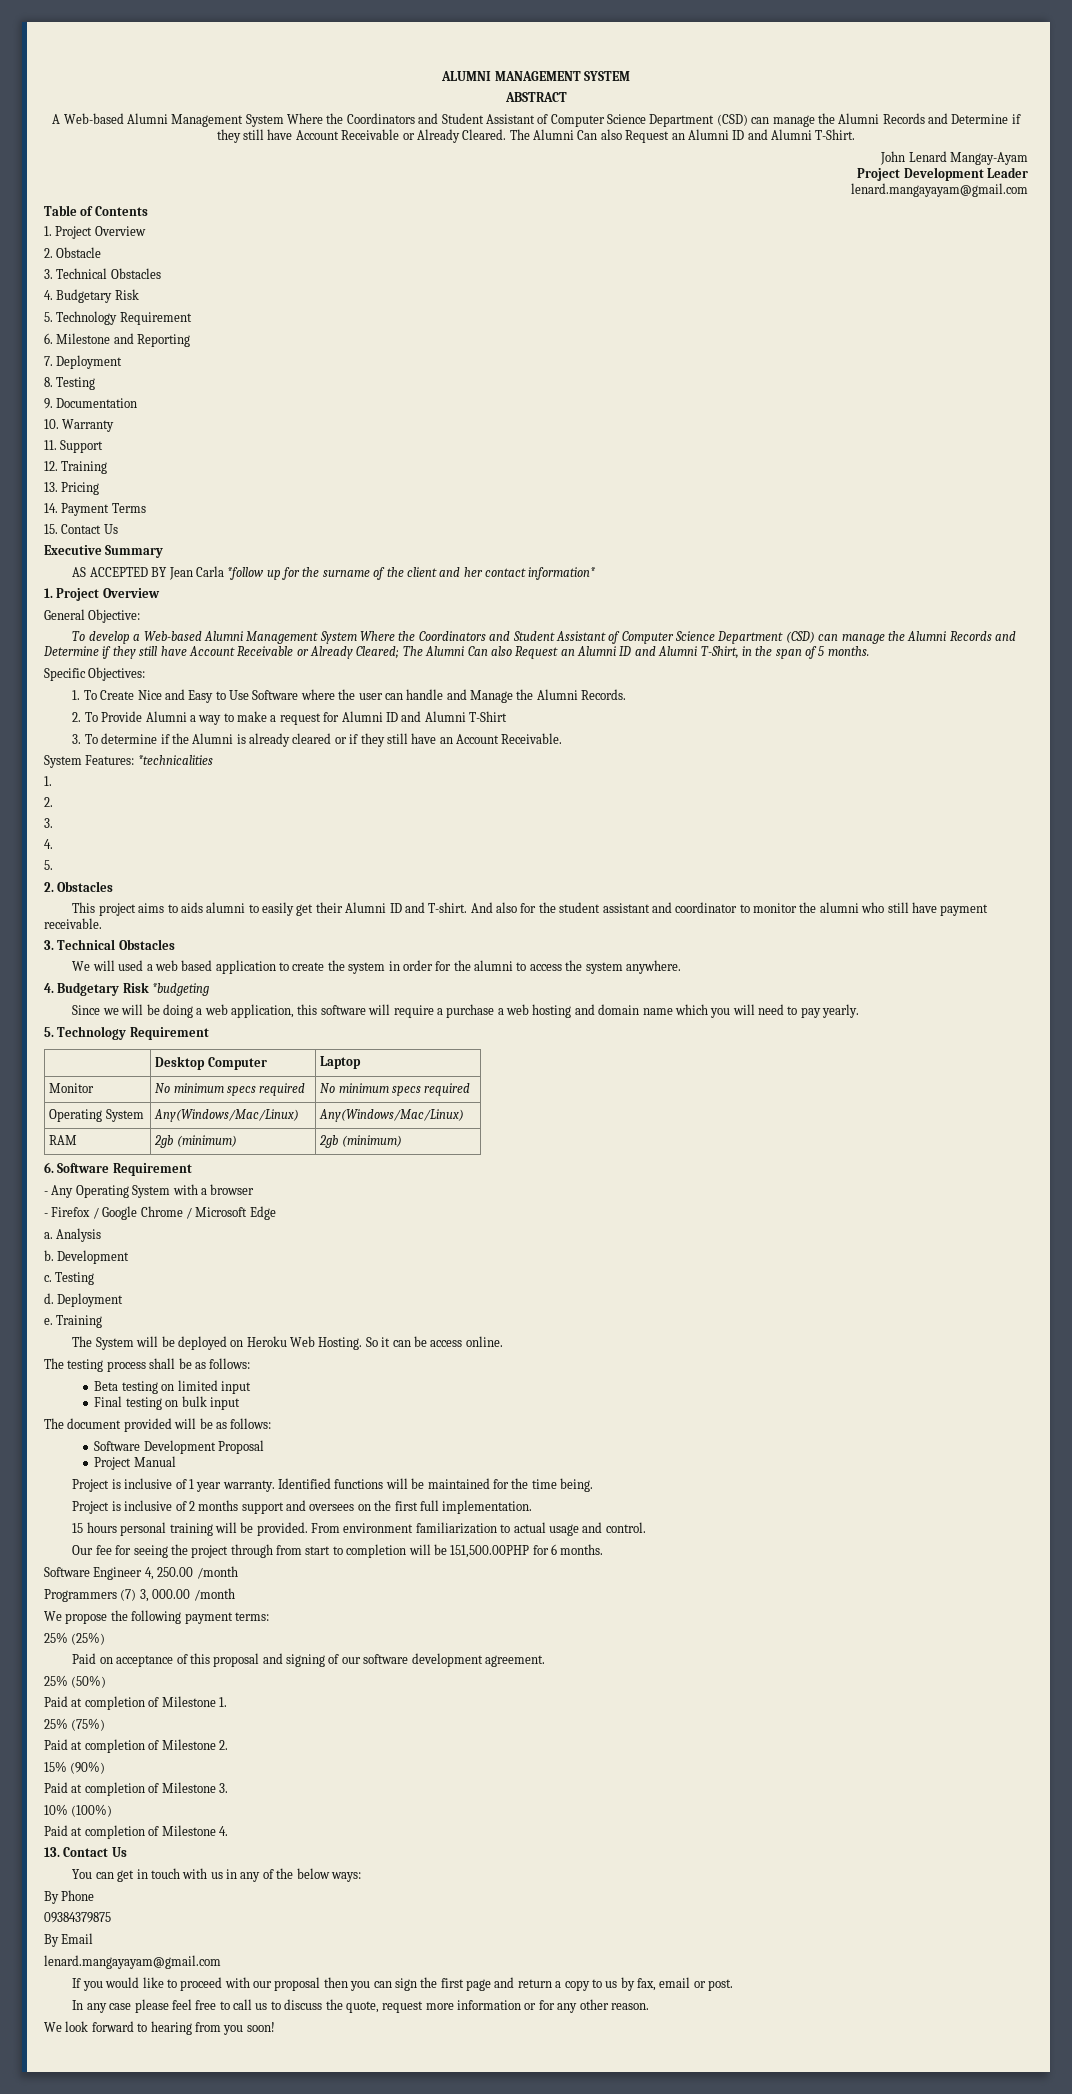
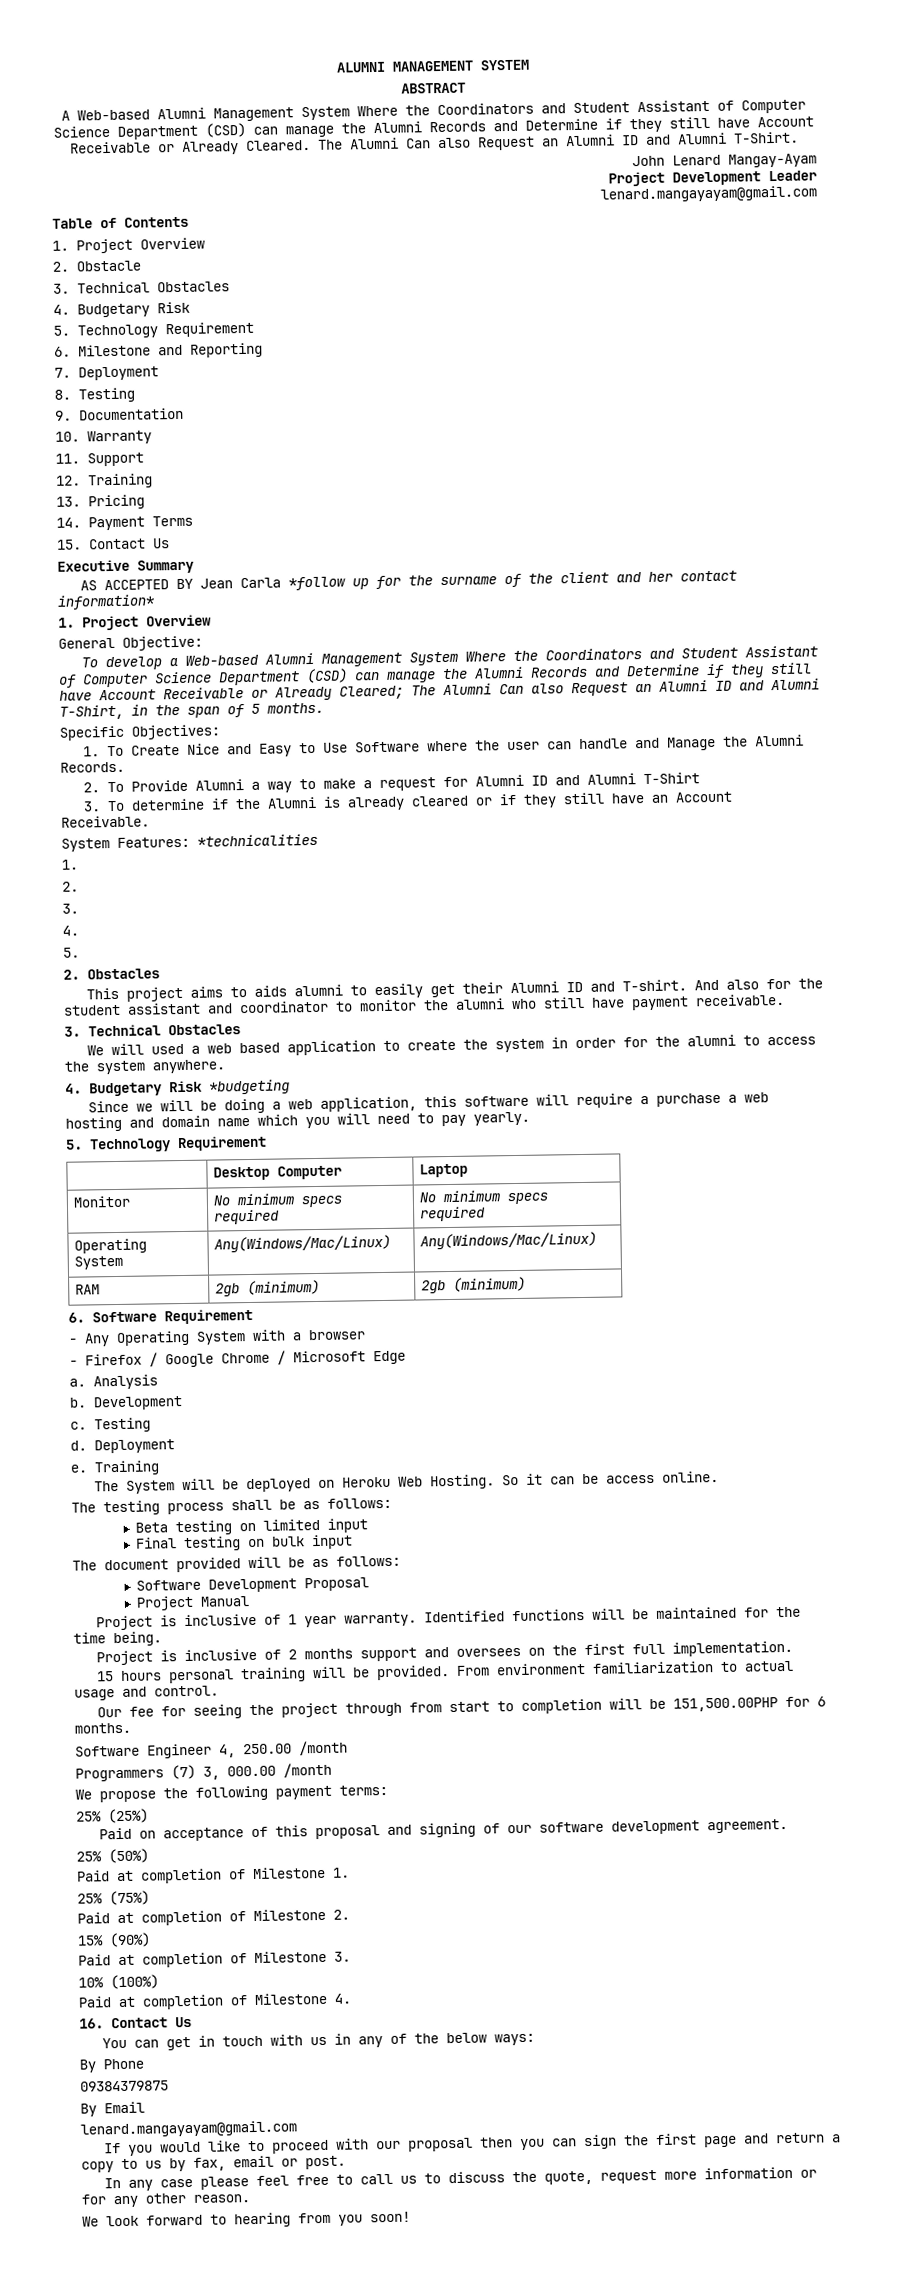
[44,1847,60,1857] 13. -> [79,2018,104,2029] 16.

